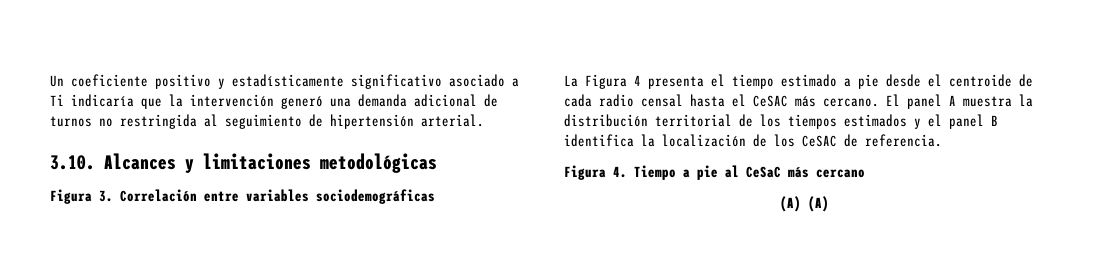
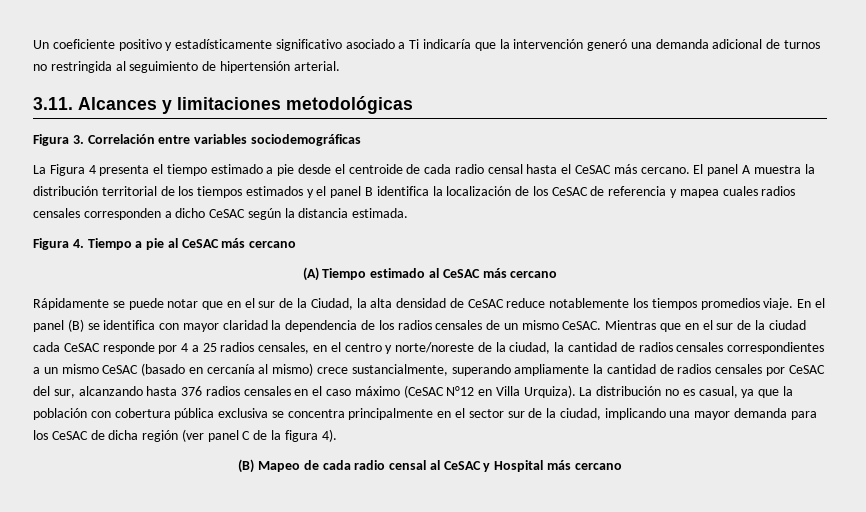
[50,155,95,170] 3.10. -> [33,97,73,110] 3.11.
[865,134,942,147] referencia. -> [608,186,796,198] [33,208,409,220] referencia y mapea cuales radios censales corresponden a dicho CeSAC según la distancia estimada.
[746,166,781,178] CeSaC -> [181,239,219,248] CeSAC
[808,196,829,212] (A) -> [322,268,558,280] [33,298,825,310] [33,319,806,332] [33,342,825,354] [33,363,825,376] [33,385,793,398] [33,408,817,420] [33,429,337,442] [238,459,622,473] Tiempo estimado al CeSAC más cercano // Rápidamente se puede notar que en el sur de la Ciudad, la alta densidad de CeSAC reduce notablemente los tiempos promedios viaje. En el panel (B) se identifica con mayor claridad la dependencia de los radios censales de un mismo CeSAC. Mientras que en el sur de la ciudad cada CeSAC responde por 4 a 25 radios censales, en el centro y norte/noreste de la ciudad, la cantidad de radios censales correspondientes a un mismo CeSAC (basado en cercanía al mismo) crece sustancialmente, superando ampliamente la cantidad de radios censales por CeSAC del sur, alcanzando hasta 376 radios censales en el caso máximo (CeSAC N°12 en Villa Urquiza). La distribución no es casual, ya que la población con cobertura pública exclusiva se concentra principalmente en el sector sur de la ciudad, implicando una mayor demanda para los CeSAC de dicha región (ver panel C de la figura 4). // (B) Mapeo de cada radio censal al CeSAC y Hospital más cercano

